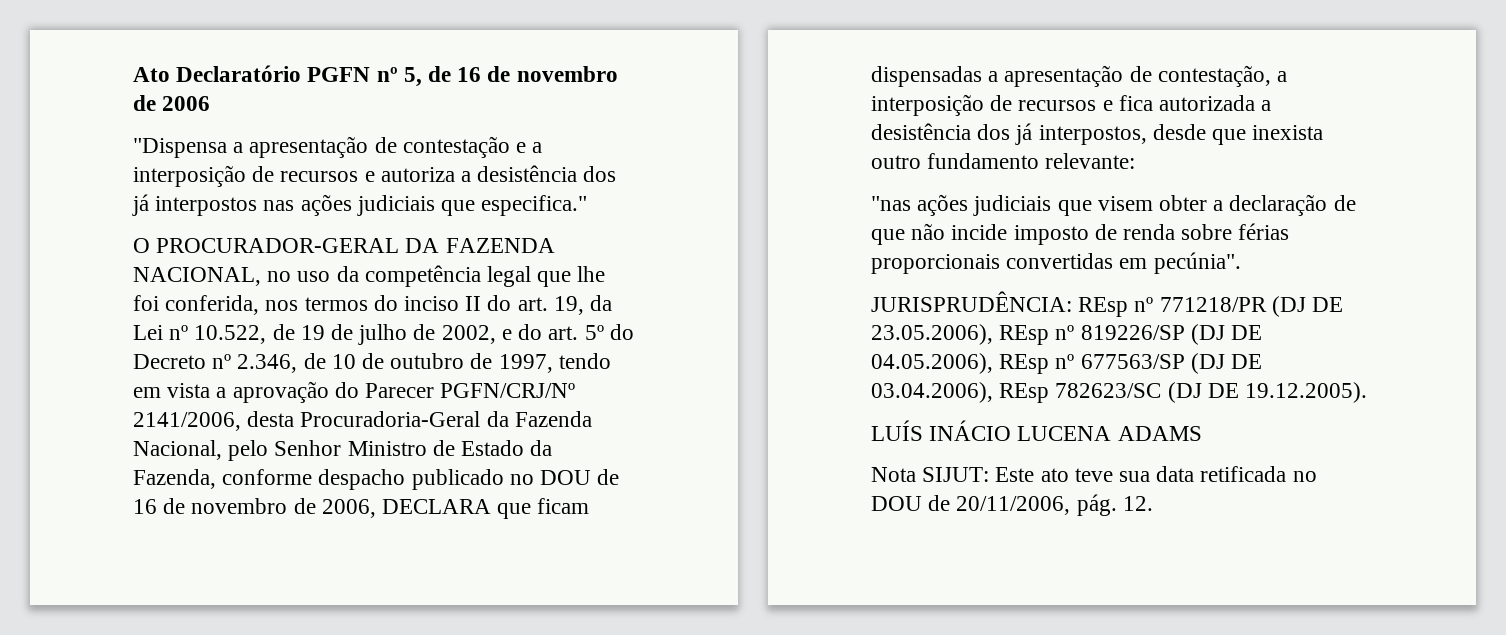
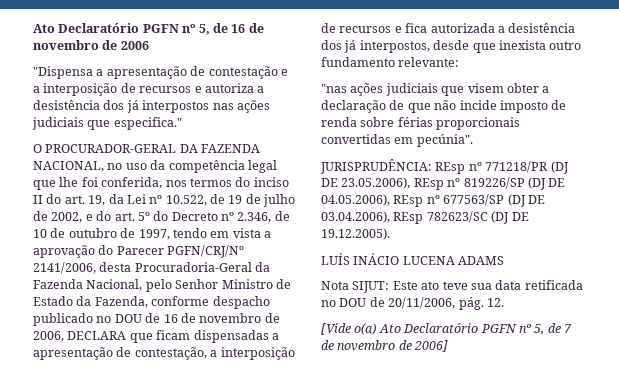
(1153, 503) none -> [321,323,572,335] [321,340,449,352] // [Vide o(a) Ato Declaratório PGFN nº 5, de 7 de novembro de 2006]

